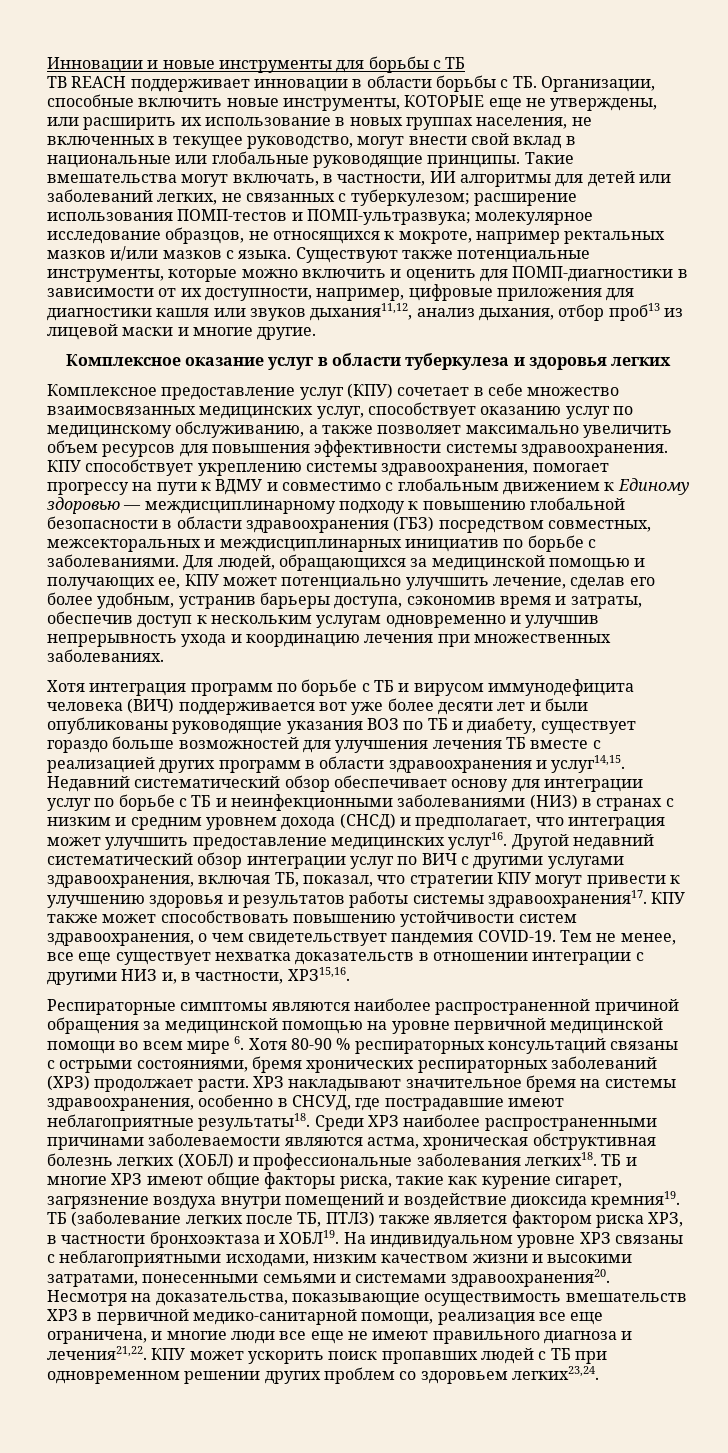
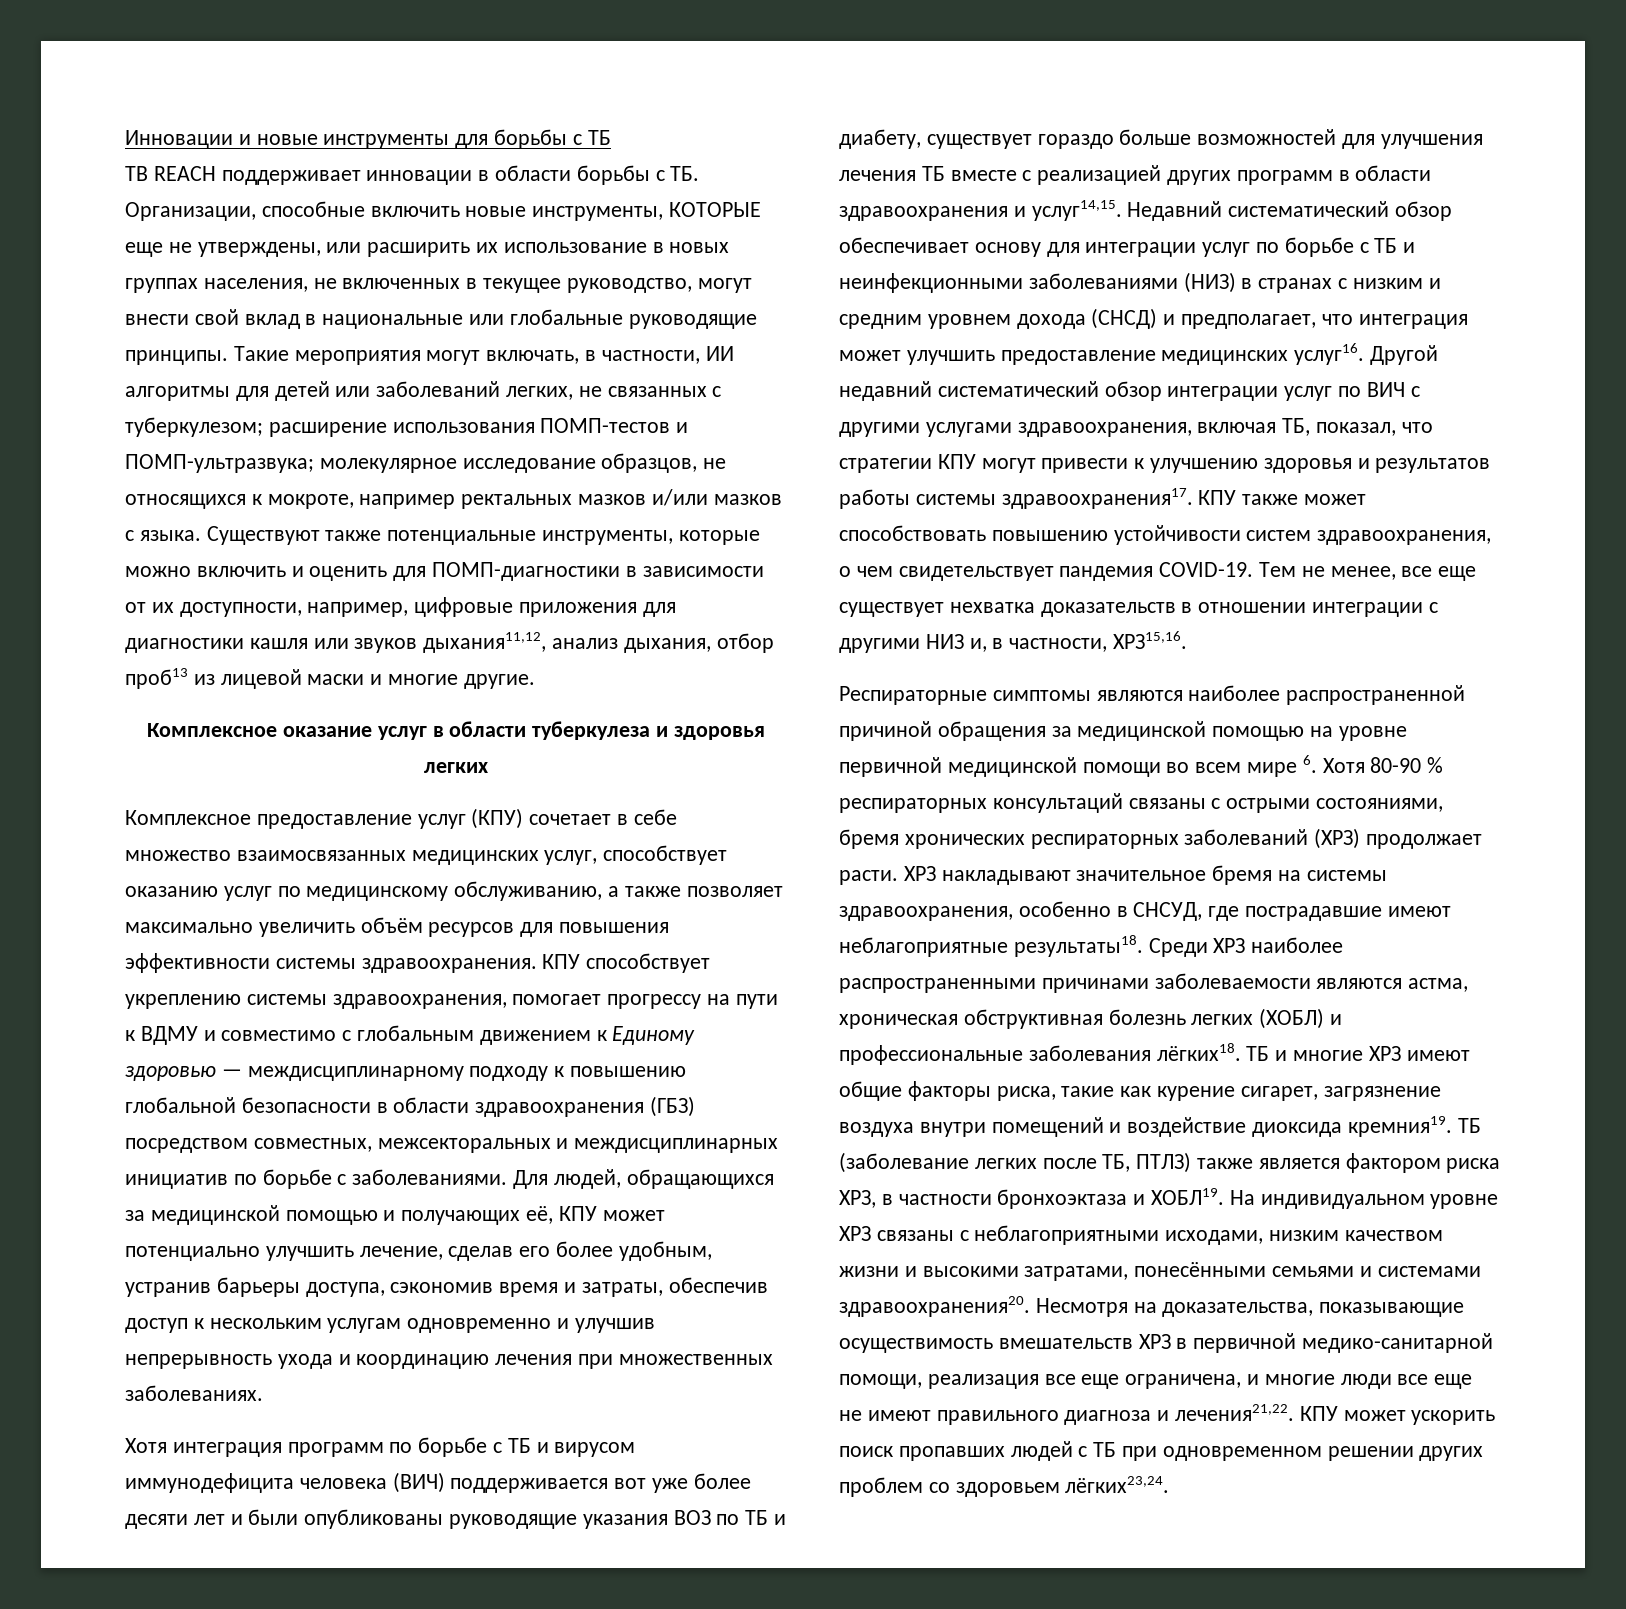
[47,174,177,183] вмешательства -> [294,350,421,365] мероприятия
[47,440,98,453] объем -> [360,917,423,933] объём
[158,577,181,589] ее, -> [526,1206,554,1224] её,
[524,1152,597,1166] легких18. -> [1156,1043,1241,1061] лёгких18.
[142,1274,259,1283] понесенными -> [1134,1262,1267,1277] понесёнными
[511,1366,599,1380] легких23,24. -> [1065,1476,1170,1493] лёгких23,24.

